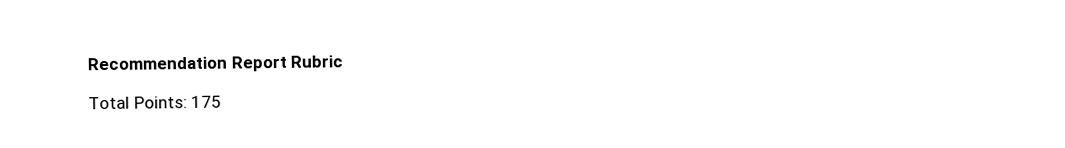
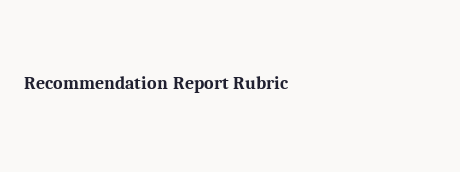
[88,95,223,110] // Total Points: 175 -> (290, 82) none

